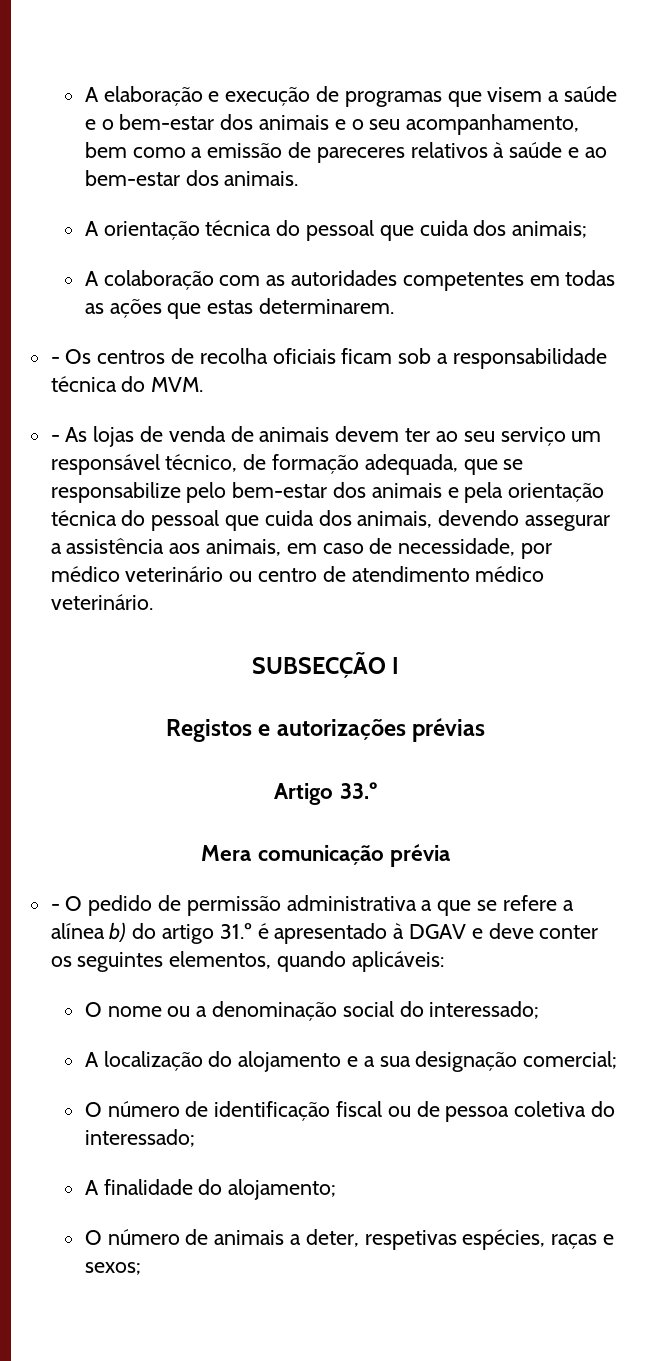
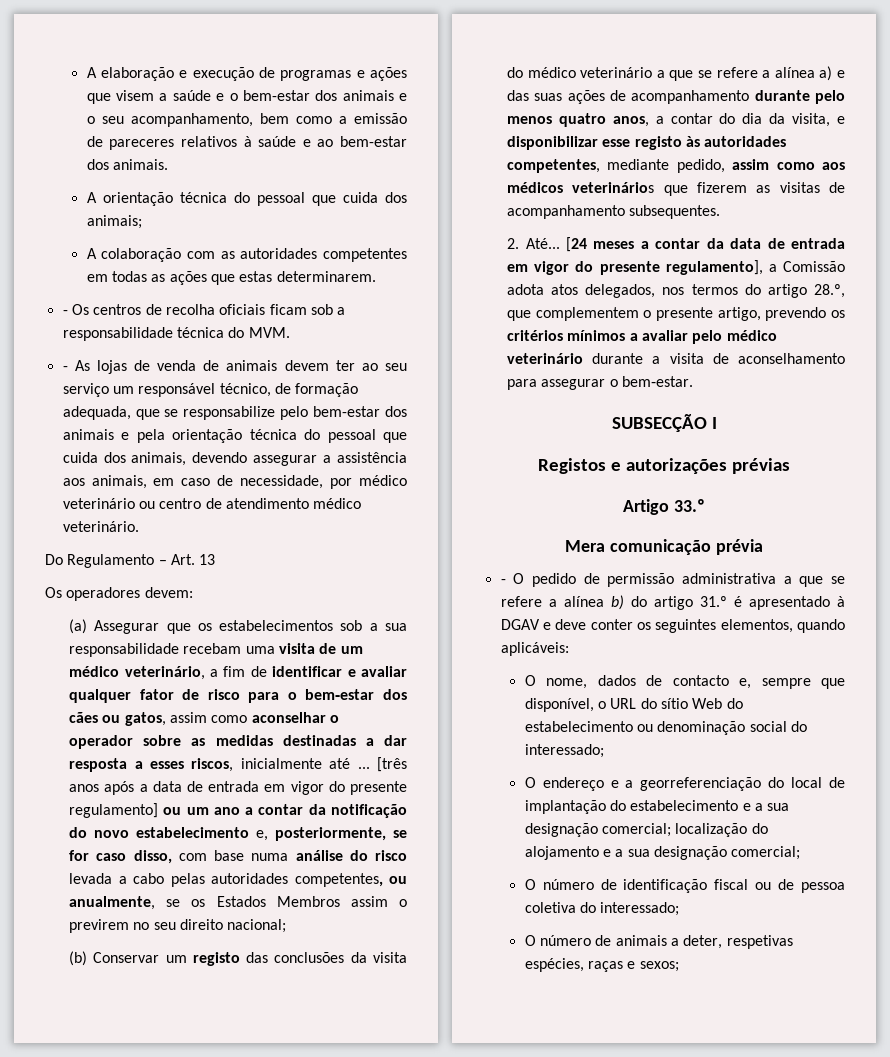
(442, 99) none -> [356,67,407,81] e ações
(153, 602) none -> [45,554,216,568] [45,587,193,601] [69,619,407,634] [69,643,363,657] [69,666,407,680] [69,689,407,703] [69,712,340,726] [69,735,407,749] [69,757,408,772] [69,781,407,795] [69,803,407,818] [69,827,408,841] [69,850,407,864] [69,873,408,887] [69,896,407,910] [69,919,287,933] [69,951,407,966] [507,66,845,81] [507,90,845,104] [507,113,845,127] [507,136,787,150] [507,159,845,173] [507,182,845,196] [507,205,721,219] [507,237,845,252] [507,260,845,275] [507,284,845,298] [507,307,845,321] [507,330,777,344] [507,353,845,364] [507,376,694,390] // Do Regulamento – Art. 13 // Os operadores devem: // (a) Assegurar que os estabelecimentos sob a sua responsabilidade recebam uma visita de um médico veterinário, a fim de identificar e avaliar qualquer fator de risco para o bem‑estar dos cães ou gatos, assim como aconselhar o operador sobre as medidas destinadas a dar resposta a esses riscos, inicialmente até ... [três anos após a data de entrada em vigor do presente regulamento] ou um ano a contar da notificação do novo estabelecimento e, posteriormente, se for caso disso, com base numa análise do risco levada a cabo pelas autoridades competentes, ou anualmente, se os Estados Membros assim o previrem no seu direito nacional; // (b) Conservar um registo das conclusões da visita do médico veterinário a que se refere a alínea a) e das suas ações de acompanhamento durante pelo menos quatro anos, a contar do dia da visita, e disponibilizar esse registo às autoridades competentes, mediante pedido, assim como aos médicos veterinários que fizerem as visitas de acompanhamento subsequentes. // 2. Até... [24 meses a contar da data de entrada em vigor do presente regulamento], a Comissão adota atos delegados, nos termos do artigo 28.º, que complementem o presente artigo, prevendo os critérios mínimos a avaliar pelo médico veterinário durante a visita de aconselhamento para assegurar o bem‑estar.
[107,1001,540,1021] [84,1052,99,1067] nome ou a denominação social do interessado; // A -> [546,675,845,689] [524,698,743,712] [524,721,807,735] [524,744,604,758] [524,777,845,791] [524,800,790,814] [524,823,672,837] nome, dados de contacto e, sempre que disponível, o URL do sítio Web do estabelecimento ou denominação social do interessado; // O endereço e a georreferenciação do local de implantação do estabelecimento e a sua designação comercial;
[84,1179,337,1200] // A finalidade do alojamento; -> (680, 909) none

